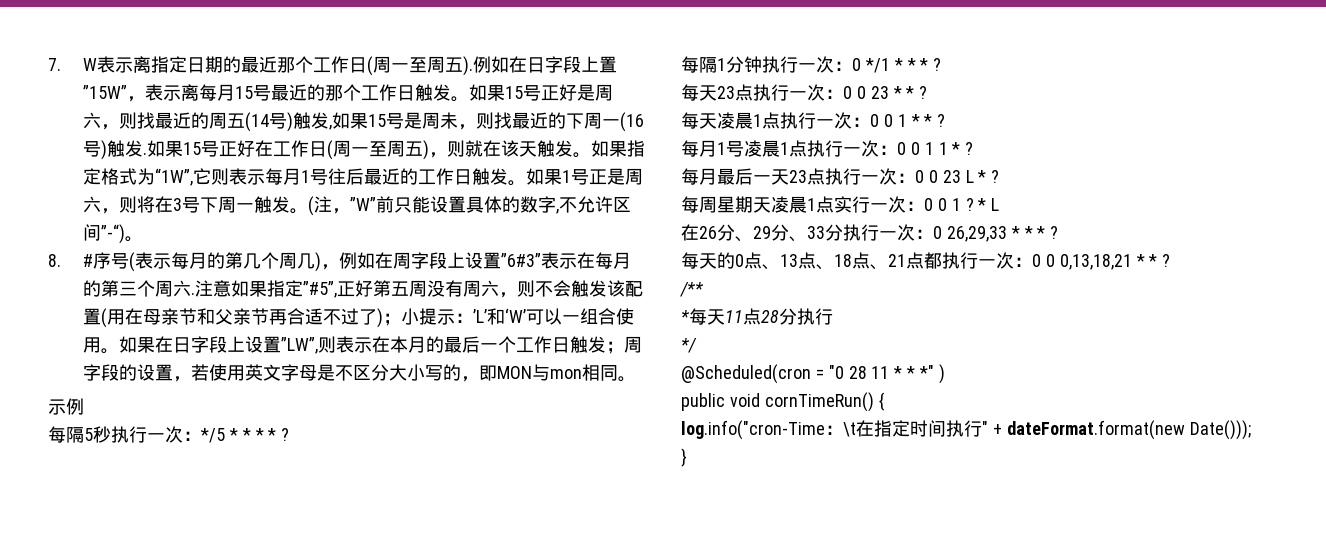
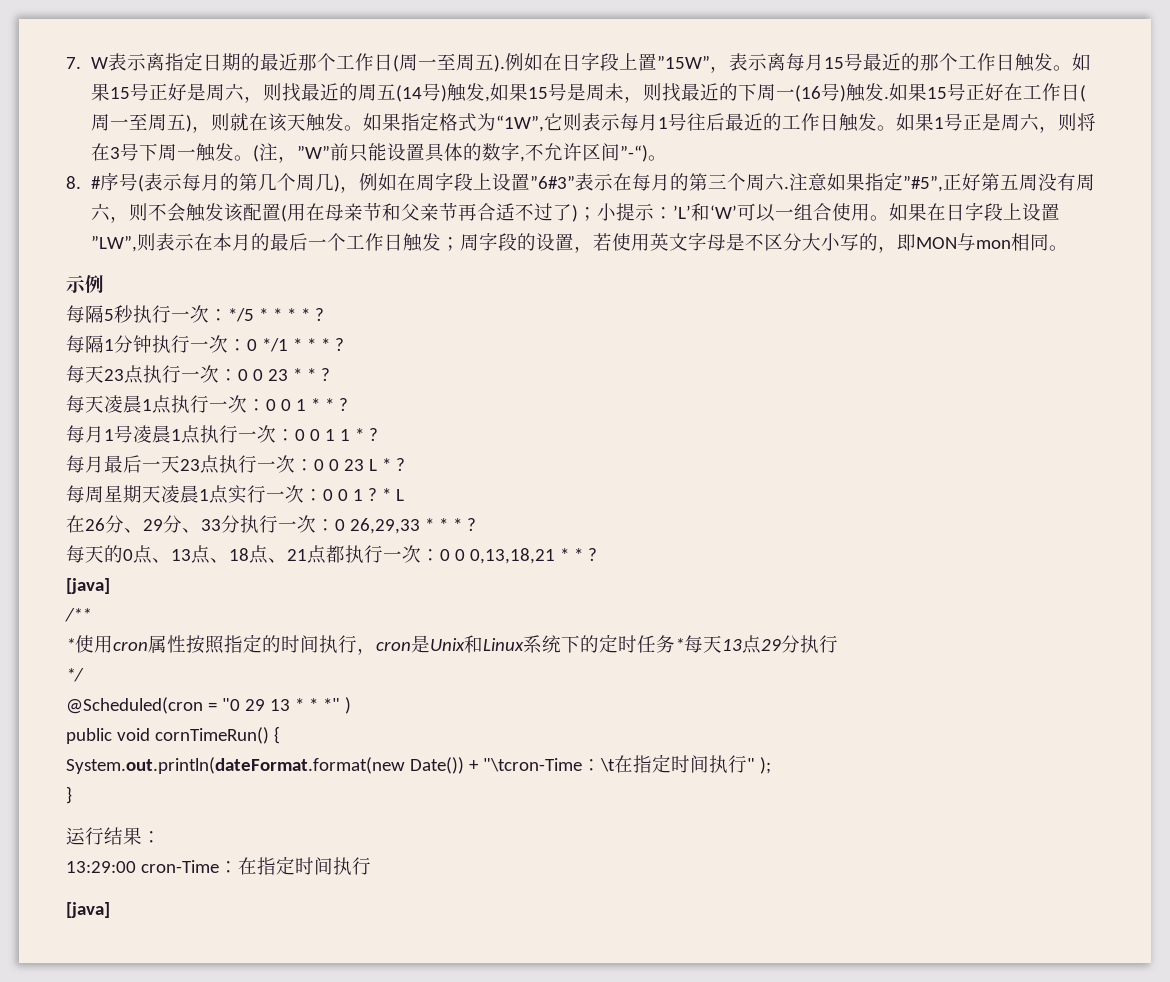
(1171, 260) none -> [66,578,110,594] // [java]
[689,308,779,325] 每天11点28 -> [75,634,781,655] 使用cron属性按照指定的时间执行，cron是Unix和Linux系统下的定时任务*每天13点29
[848,366,890,379] 28 11 -> [244,699,290,711] 29 13
[681,420,825,440] log.info("cron-Time -> [66,757,582,774] System.out.println(dateFormat.format(new Date()) + "\tcron-Time
[992,420,1251,440] [681,448,687,467] + dateFormat.format(new Date())); // } -> [759,757,771,774] [66,786,72,804] [66,827,161,845] [66,856,371,876] [66,902,110,918] ); // } // 运行结果： // 13:29:00 cron-Time：在指定时间执行 // [java]

